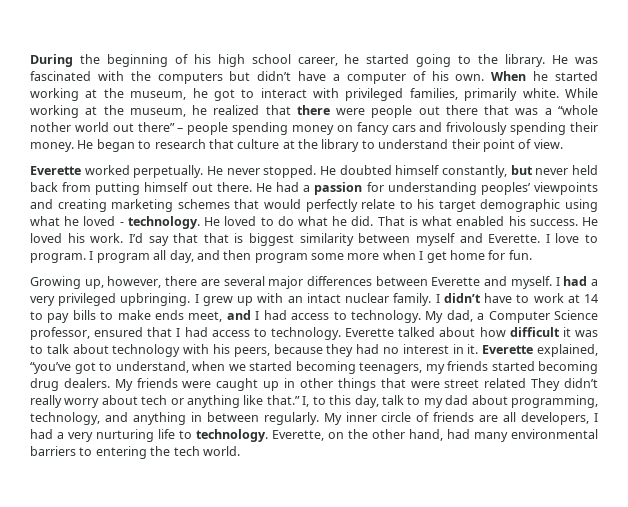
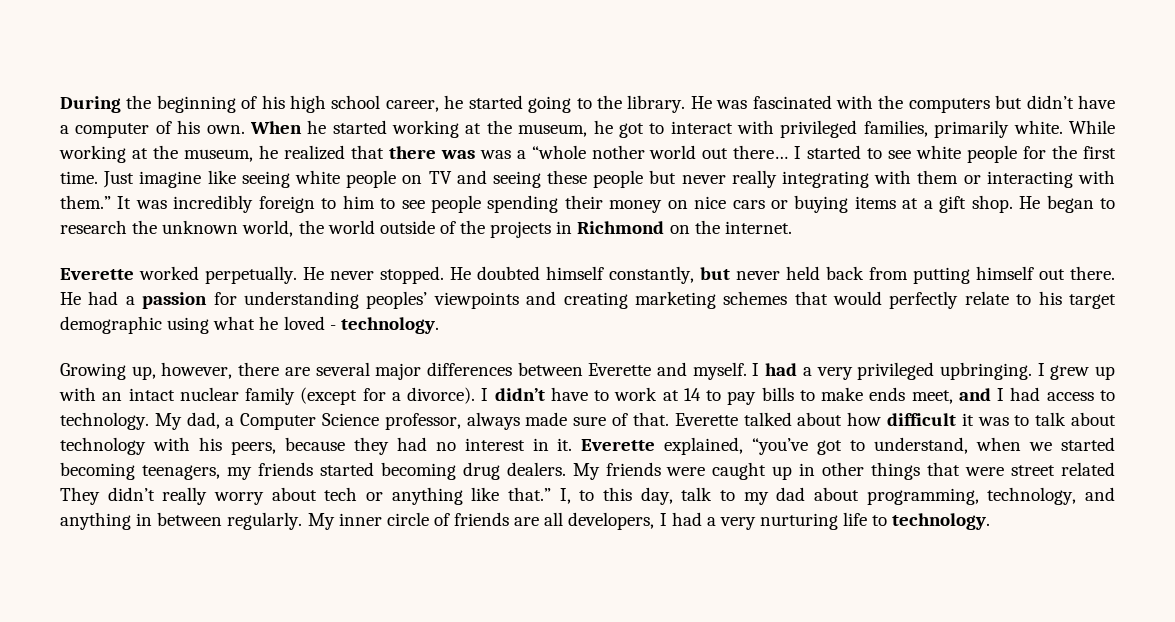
[336,105,510,118] were people out there that -> [440,150,475,159] was
[137,122,184,132] there” – -> [733,145,1117,163] [60,170,1115,188] [60,195,425,213] there… I started to see white people for the first time. Just imagine like seeing white people on TV and seeing these people but never really integrating with them or interacting with them.” It was incredibly foreign to him to see
(289, 128) none -> [564,195,603,209] their
[356,122,598,135] [30,139,563,152] fancy cars and frivolously spending their money. He began to research that culture at the library to understand their point of view. -> [694,195,1116,213] [60,220,792,238] nice cars or buying items at a gift shop. He began to research the unknown world, the world outside of the projects in Richmond on the internet.
[204,216,598,226] [30,233,598,246] [30,250,532,263] He loved to do what he did. That is what enabled his success. He loved his work. I’d say that that is biggest similarity between myself and Everette. I love to program. I program all day, and then program some more when I get home for fun. -> (439, 325) none
[393,293,432,306] family. -> [245,387,476,405] family (except for a divorce).
[94,327,341,340] ensured that I had access to technology. -> [466,412,669,430] always made sure of that.
[272,429,598,442] [30,446,240,459] Everette, on the other hand, had many environmental barriers to entering the tech world. -> (991, 521) none

